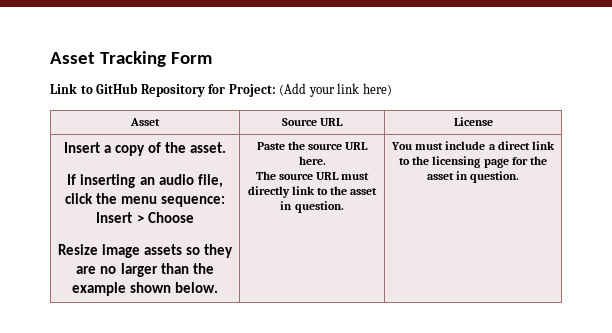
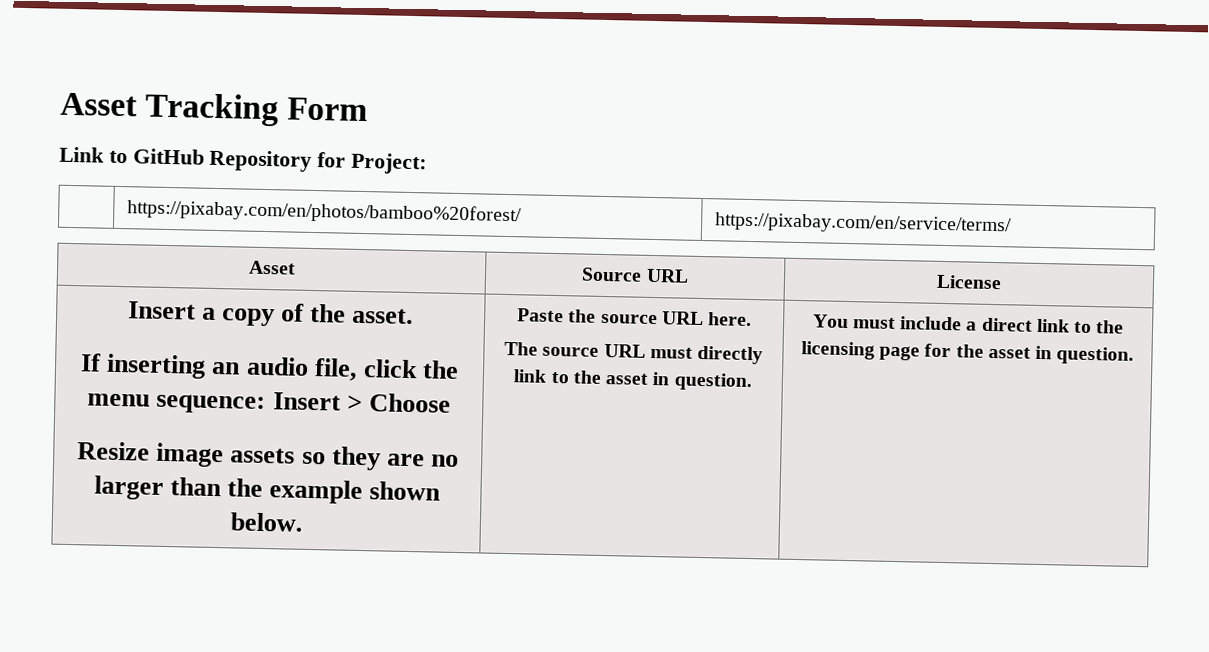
[279,83,392,97] (Add your link here) -> [127,199,523,226] [715,212,1013,236] // | https://pixabay.com/en/photos/bamboo%20forest/ | https://pixabay.com/en/service/terms/

